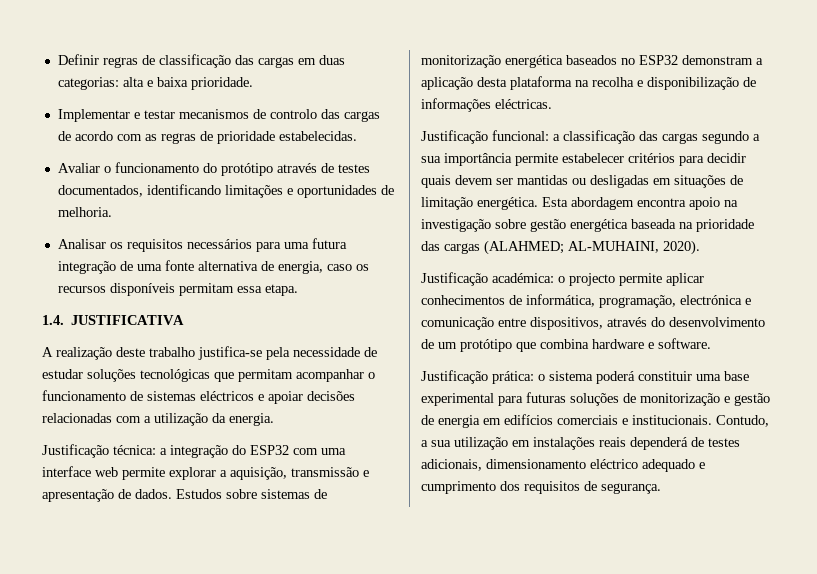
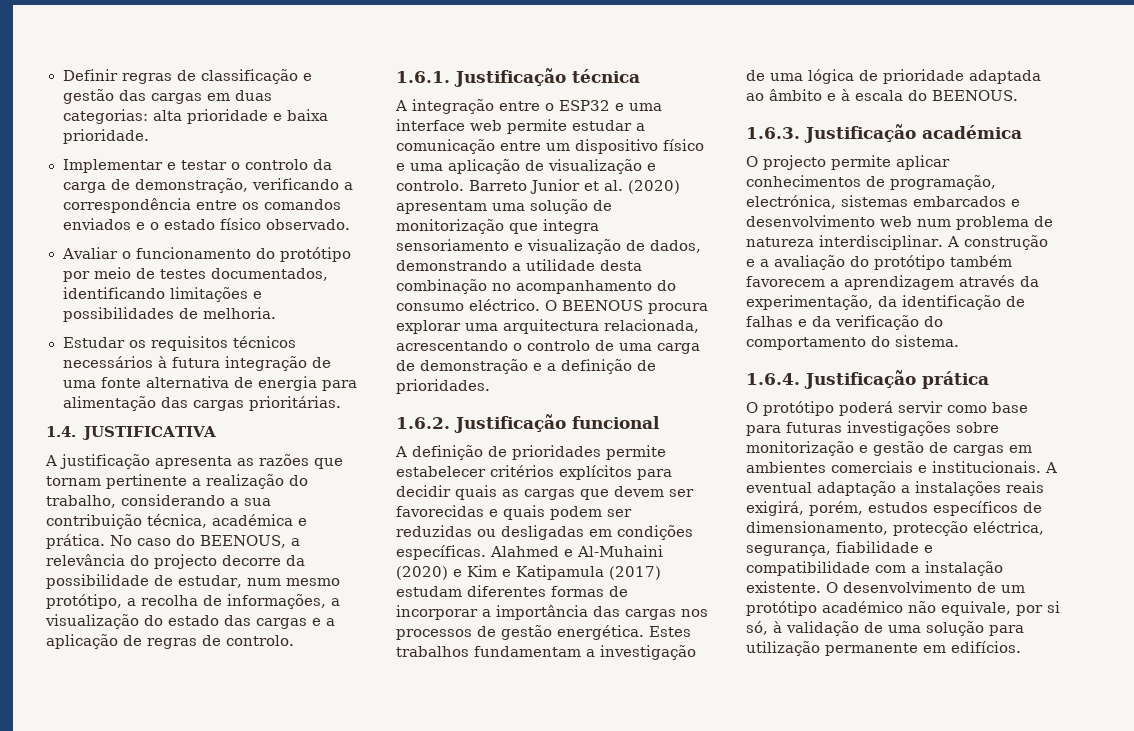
(231, 61) none -> [302,73,312,81] [62,89,114,104] e gestão
(144, 82) none -> [186,109,268,124] prioridade
[178,109,380,122] [57,131,357,144] mecanismos de controlo das cargas de acordo com as regras de prioridade estabelecidas. -> [230,159,332,170] [62,178,353,193] [62,198,341,213] [62,218,350,230] o controlo da carga de demonstração, verificando a correspondência entre os comandos enviados e o estado físico observado.
[276,163,317,173] através -> [62,267,131,282] por meio
[296,185,377,198] oportunidades -> [62,307,174,322] possibilidades
[57,239,106,249] Analisar -> [62,337,125,348] Estudar
[186,239,309,252] necessários para uma -> [232,336,296,348] [62,356,167,368] técnicos necessários à
[277,261,369,274] [57,283,298,296] [42,315,185,325] [42,346,377,360] [42,369,375,382] [42,390,355,404] [42,413,274,426] [42,444,346,458] [42,466,369,480] [42,489,327,502] [421,55,763,68] [421,76,756,90] [421,98,552,112] [421,130,760,144] [421,153,512,166] energia, caso os recursos disponíveis permitam essa etapa. // 1.4. JUSTIFICATIVA // A realização deste trabalho justifica-se pela necessidade de estudar soluções tecnológicas que permitam acompanhar o funcionamento de sistemas eléctricos e apoiar decisões relacionadas com a utilização da energia. // Justificação técnica: a integração do ESP32 com uma interface web permite explorar a aquisição, transmissão e apresentação de dados. Estudos sobre sistemas de monitorização energética baseados no ESP32 demonstram a aplicação desta plataforma na recolha e disponibilização de informações eléctricas. // Justificação funcional: a classificação das cargas segundo a sua importância -> [257,376,357,391] [62,396,341,411] [46,426,217,440] [45,454,343,469] [46,474,308,489] [46,494,271,508] [46,514,307,529] [46,534,300,549] [46,554,305,569] [46,574,340,589] [46,594,340,609] [45,614,335,629] [46,634,294,649] [396,68,640,87] [395,99,662,114] [396,119,645,134] [396,139,704,154] [396,159,656,174] [396,179,680,194] [396,199,612,214] [396,219,599,234] [396,239,701,254] [396,259,642,271] [396,279,676,294] [396,299,708,314] [396,319,699,334] [396,340,700,354] [396,359,656,374] [396,379,490,394] [396,414,660,433] [395,445,601,460] energia para alimentação das cargas prioritárias. // 1.4. JUSTIFICATIVA // A justificação apresenta as razões que tornam pertinente a realização do trabalho, considerando a sua contribuição técnica, académica e prática. No caso do BEENOUS, a relevância do projecto decorre da possibilidade de estudar, num mesmo protótipo, a recolha de informações, a visualização do estado das cargas e a aplicação de regras de controlo. // 1.6.1. Justificação técnica // A integração entre o ESP32 e uma interface web permite estudar a comunicação entre um dispositivo físico e uma aplicação de visualização e controlo. Barreto Junior et al. (2020) apresentam uma solução de monitorização que integra sensoriamento e visualização de dados, demonstrando a utilidade desta combinação no acompanhamento do consumo eléctrico. O BEENOUS procura explorar uma arquitectura relacionada, acrescentando o controlo de uma carga de demonstração e a definição de prioridades. // 1.6.2. Justificação funcional // A definição de prioridades
(675, 158) none -> [559,465,632,480] explícitos
[455,175,743,188] [421,197,738,210] [421,219,754,232] [421,240,700,255] [421,272,565,286] devem ser mantidas ou desligadas em situações de limitação energética. Esta abordagem encontra apoio na investigação sobre gestão energética baseada na prioridade das cargas (ALAHMED; AL-MUHAINI, 2020). // Justificação académica: o -> [502,486,694,500] [396,505,632,520] [396,525,693,540] [396,545,663,560] [396,565,661,580] [396,585,628,597] [396,605,708,620] [396,625,691,640] [396,645,696,660] [746,69,1041,84] [746,89,1018,101] [746,124,1022,143] [746,156,758,167] as cargas que devem ser favorecidas e quais podem ser reduzidas ou desligadas em condições específicas. Alahmed e Al-Muhaini (2020) e Kim e Katipamula (2017) estudam diferentes formas de incorporar a importância das cargas nos processos de gestão energética. Estes trabalhos fundamentam a investigação de uma lógica de prioridade adaptada ao âmbito e à escala do BEENOUS. // 1.6.3. Justificação académica // O
[526,294,751,308] [421,317,765,330] [421,338,711,352] [421,370,749,384] [421,392,770,406] [421,414,769,428] [421,437,740,450] [421,459,705,472] [421,481,661,494] informática, programação, electrónica e comunicação entre dispositivos, através do desenvolvimento de um protótipo que combina hardware e software. // Justificação prática: o sistema poderá constituir uma base experimental para futuras soluções de monitorização e gestão de energia em edifícios comerciais e institucionais. Contudo, a sua utilização em instalações reais dependerá de testes adicionais, dimensionamento eléctrico adequado e cumprimento dos requisitos de segurança. -> [890,175,996,190] [746,195,1020,209] [746,215,1053,230] [746,235,1048,250] [746,255,1012,270] [746,275,1039,290] [746,295,1025,310] [746,315,943,330] [746,335,959,350] [746,370,989,389] [746,401,1028,416] [746,421,999,436] [746,441,1032,456] [746,461,1057,473] [746,481,1044,496] [746,501,1042,516] [746,521,1044,536] [746,541,933,556] [746,561,1003,576] [746,581,1025,593] [746,601,1060,616] [746,621,1024,636] [746,641,1021,656] programação, electrónica, sistemas embarcados e desenvolvimento web num problema de natureza interdisciplinar. A construção e a avaliação do protótipo também favorecem a aprendizagem através da experimentação, da identificação de falhas e da verificação do comportamento do sistema. // 1.6.4. Justificação prática // O protótipo poderá servir como base para futuras investigações sobre monitorização e gestão de cargas em ambientes comerciais e institucionais. A eventual adaptação a instalações reais exigirá, porém, estudos específicos de dimensionamento, protecção eléctrica, segurança, fiabilidade e compatibilidade com a instalação existente. O desenvolvimento de um protótipo académico não equivale, por si só, à validação de uma solução para utilização permanente em edifícios.

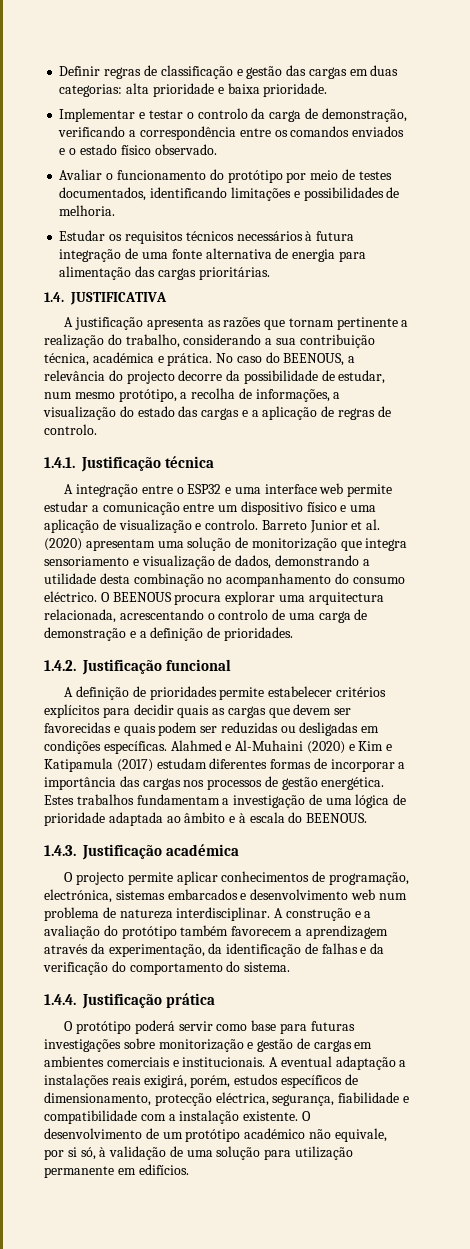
[396,71,450,83] 1.6.1. -> [44,457,75,468] 1.4.1.
[396,417,450,429] 1.6.2. -> [44,660,76,671] 1.4.2.
[746,127,800,139] 1.6.3. -> [44,845,76,856] 1.4.3.
[746,373,800,385] 1.6.4. -> [44,994,76,1005] 1.4.4.

